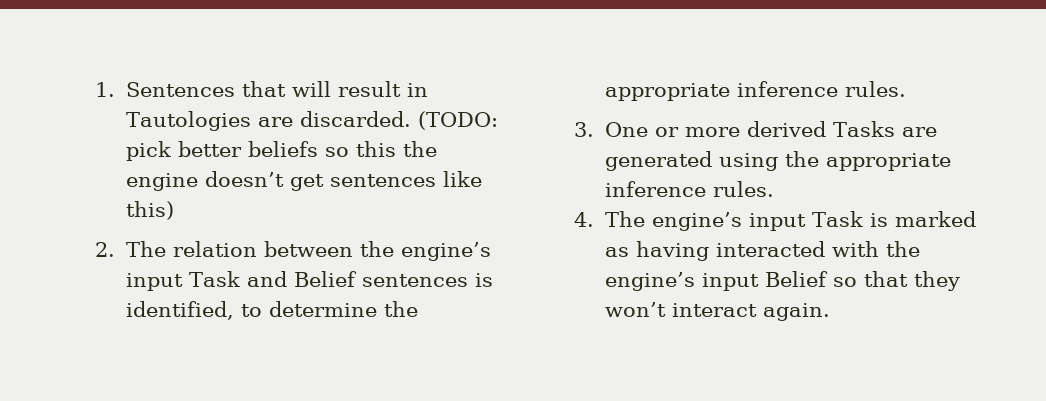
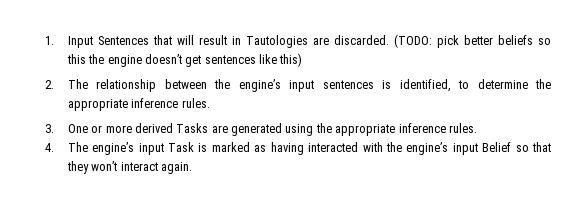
(116, 89) none -> [67,36,93,48] Input
[172,241,257,257] relation -> [96,79,157,92] relationship
[188,271,357,287] Task and Belief -> (315, 86) none

